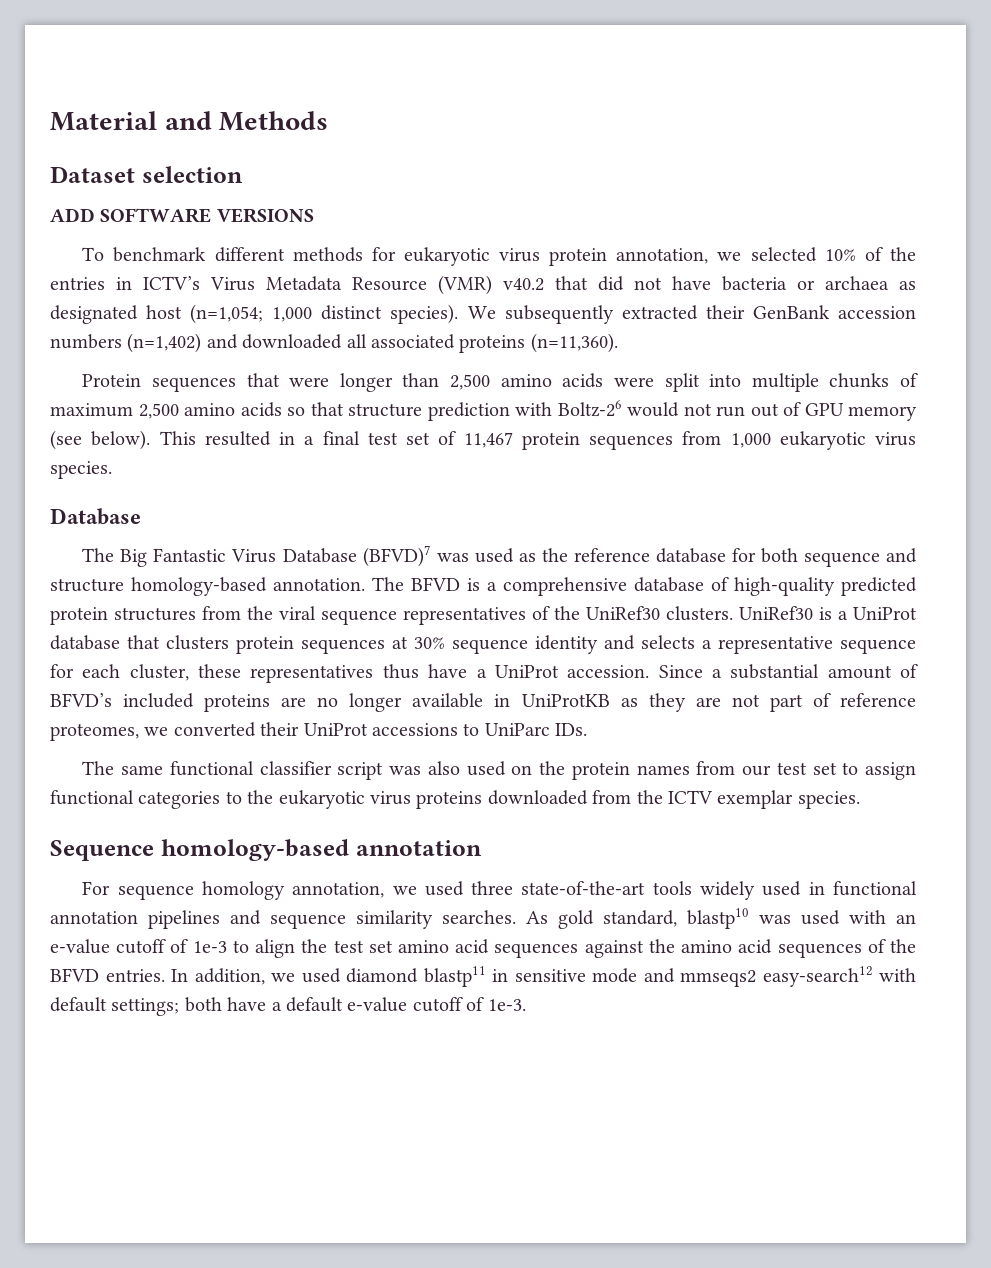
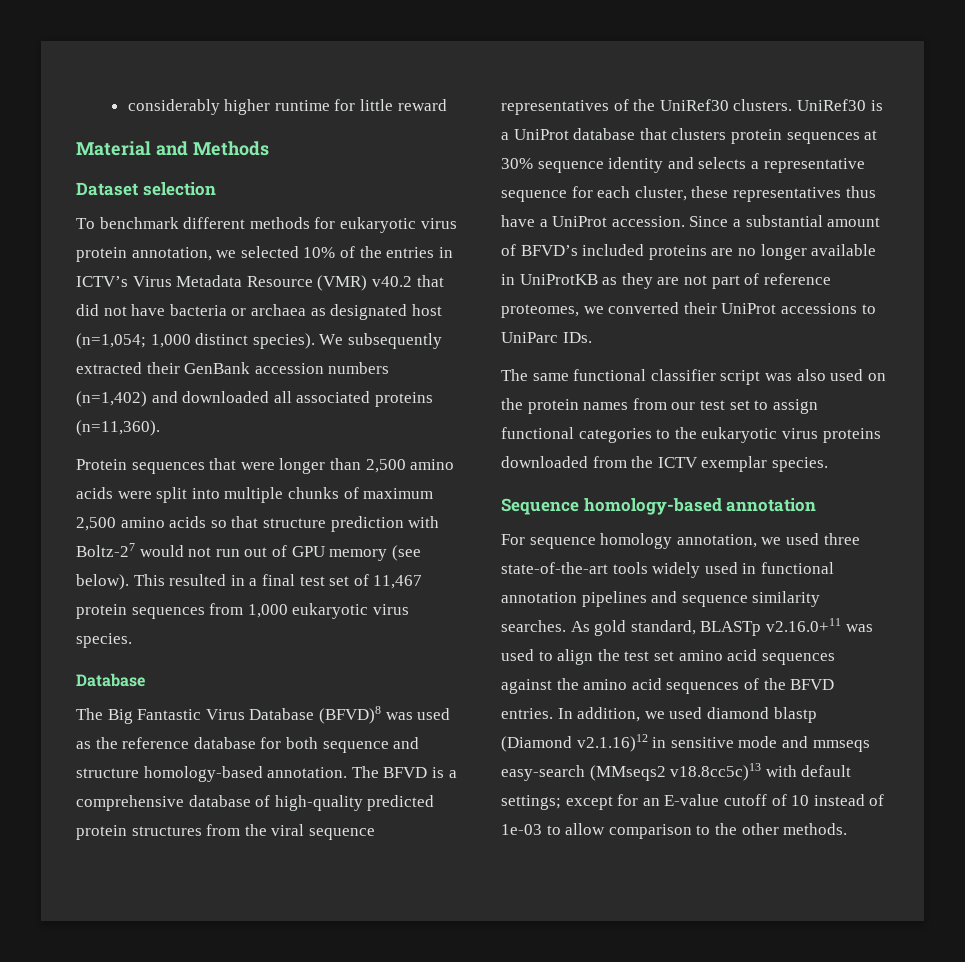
(50, 121) none -> [127,99,447,115] considerably higher runtime for little reward //
[50,208,314,223] // ADD SOFTWARE VERSIONS -> (216, 189) none
[557,400,622,417] Boltz-26 -> [76,543,135,557] Boltz-27
[362,545,431,567] (BFVD)7 -> [318,706,381,724] (BFVD)8
[687,908,916,929] [50,939,227,954] blastp10 was used with an e-value cutoff of 1e-3 -> [700,618,873,636] [501,649,534,661] BLASTp v2.16.0+11 was used
[423,966,486,987] blastp11 -> [773,707,817,723] [501,734,648,752] blastp (Diamond v2.1.16)12
[680,966,916,987] [50,997,526,1016] mmseqs2 easy-search12 with default settings; both have a default e-value cutoff of 1e-3. -> [812,740,870,752] [501,763,852,781] [501,794,885,810] [501,823,848,839] mmseqs easy-search (MMseqs2 v18.8cc5c)13 with default settings; except for an E-value cutoff of 10 instead of 1e-03 to allow comparison to the other methods.

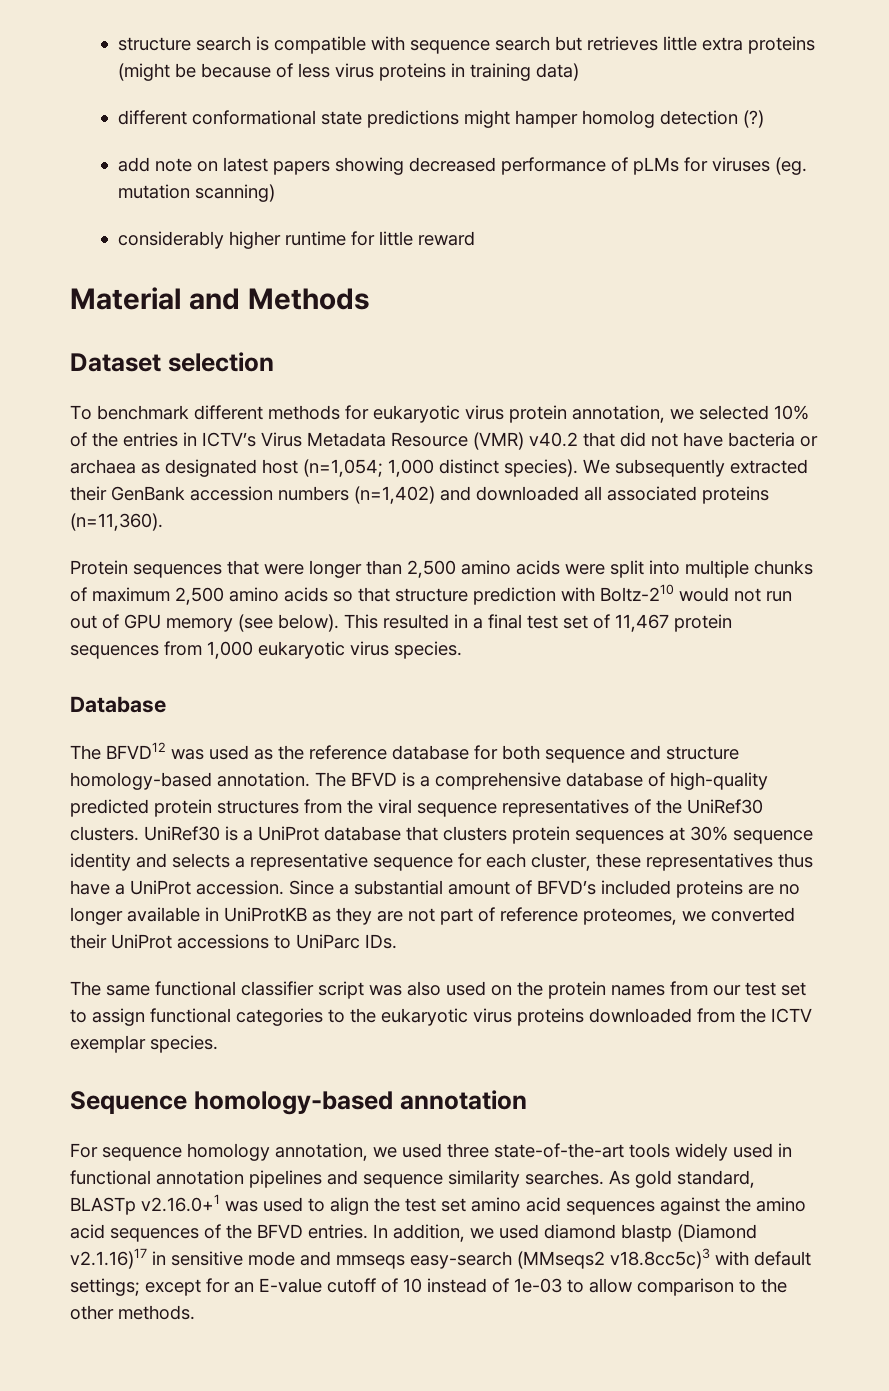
(127, 107) none -> [118,36,816,54] [118,63,580,81] [118,110,765,128] [118,157,808,175] [118,184,276,202] structure search is compatible with sequence search but retrieves little extra proteins (might be because of less virus proteins in training data) // different conformational state predictions might hamper homolog detection (?) // add note on latest papers showing decreased performance of pLMs for viruses (eg. mutation scanning) //
[76,543,135,557] Boltz-27 -> [600,584,674,602] Boltz-210
[107,706,381,724] Big Fantastic Virus Database (BFVD)8 -> [106,742,166,759] BFVD12
[765,618,841,632] v2.16.0+11 -> [141,1194,220,1212] v2.16.0+1
[576,734,648,752] v2.1.16)12 -> [70,1248,147,1269] v2.1.16)17
[670,763,762,781] v18.8cc5c)13 -> [610,1248,710,1269] v18.8cc5c)3

